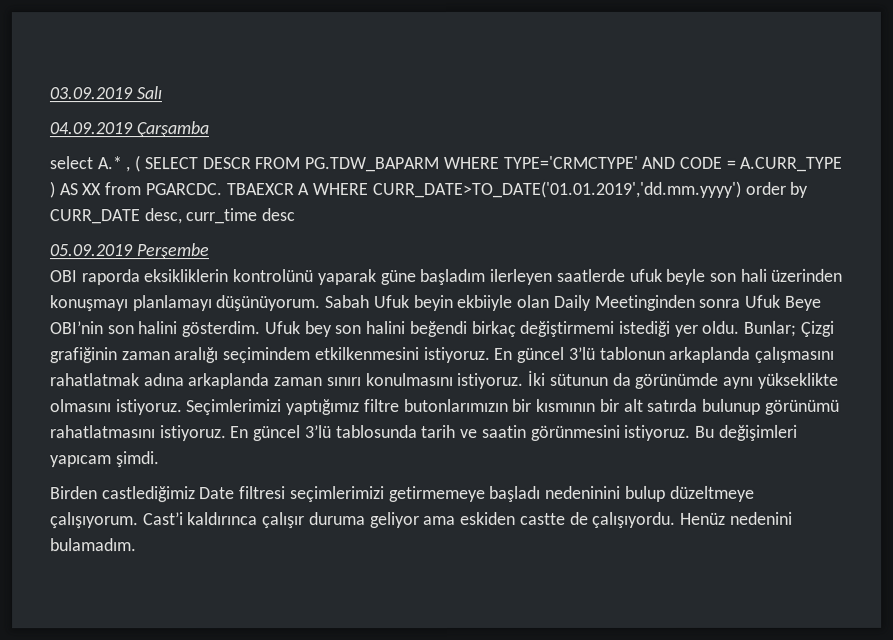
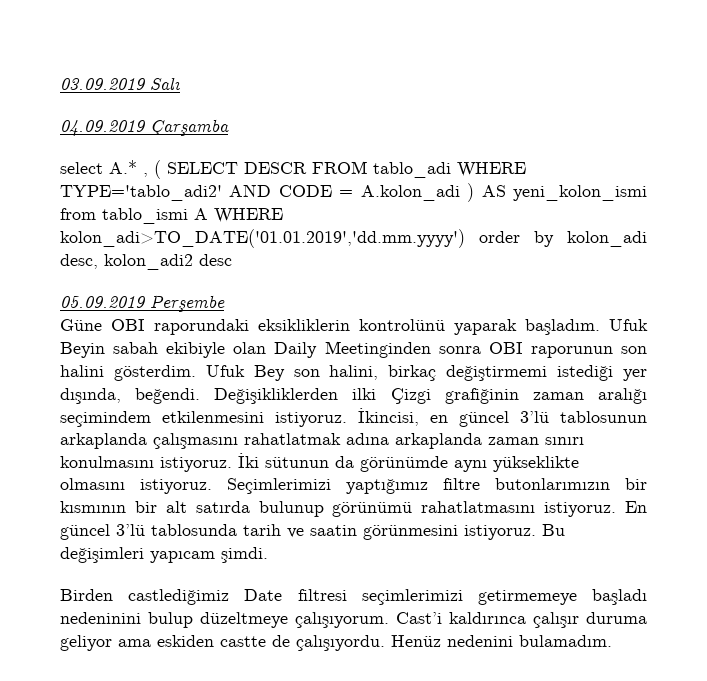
[304,155,638,173] PG.TDW_BAPARM WHERE TYPE='CRMCTYPE' -> [373,162,526,178] [60,185,222,201] tablo_adi WHERE TYPE='tablo_adi2'
[739,156,843,172] A.CURR_TYPE -> [360,185,460,201] A.kolon_adi
[81,182,294,196] XX from PGARCDC. TBAEXCR -> [513,185,647,201] [60,208,188,224] yeni_kolon_ismi from tablo_ismi
[371,180,741,199] CURR_DATE>TO_DATE('01.01.2019','dd.mm.yyyy') -> [60,229,465,248] kolon_adi>TO_DATE('01.01.2019','dd.mm.yyyy')
[49,208,258,225] CURR_DATE desc, curr_time -> [567,231,647,247] [60,254,193,270] kolon_adi desc, kolon_adi2
[49,268,843,286] [49,294,513,312] OBI raporda eksikliklerin kontrolünü yaparak güne başladım ilerleyen saatlerde ufuk beyle son hali üzerinden konuşmayı planlamayı düşünüyorum. Sabah Ufuk beyin ekbiiyle -> [60,319,648,335] [60,342,226,358] Güne OBI raporundaki eksikliklerin kontrolünü yaparak başladım. Ufuk Beyin sabah ekibiyle
[743,294,821,311] [50,321,104,335] Ufuk Beye OBI’nin -> [488,342,613,358] OBI raporunun
[304,320,798,338] bey son halini beğendi birkaç değiştirmemi istediği yer oldu. Bunlar; -> [253,365,648,381] [60,388,377,404] Bey son halini, birkaç değiştirmemi istediği yer dışında, beğendi. Değişikliklerden ilki
[314,346,666,364] etkilkenmesini istiyoruz. En güncel 3’lü tablonun -> [162,408,647,427] etkilenmesini istiyoruz. İkincisi, en güncel 3’lü tablosunun

